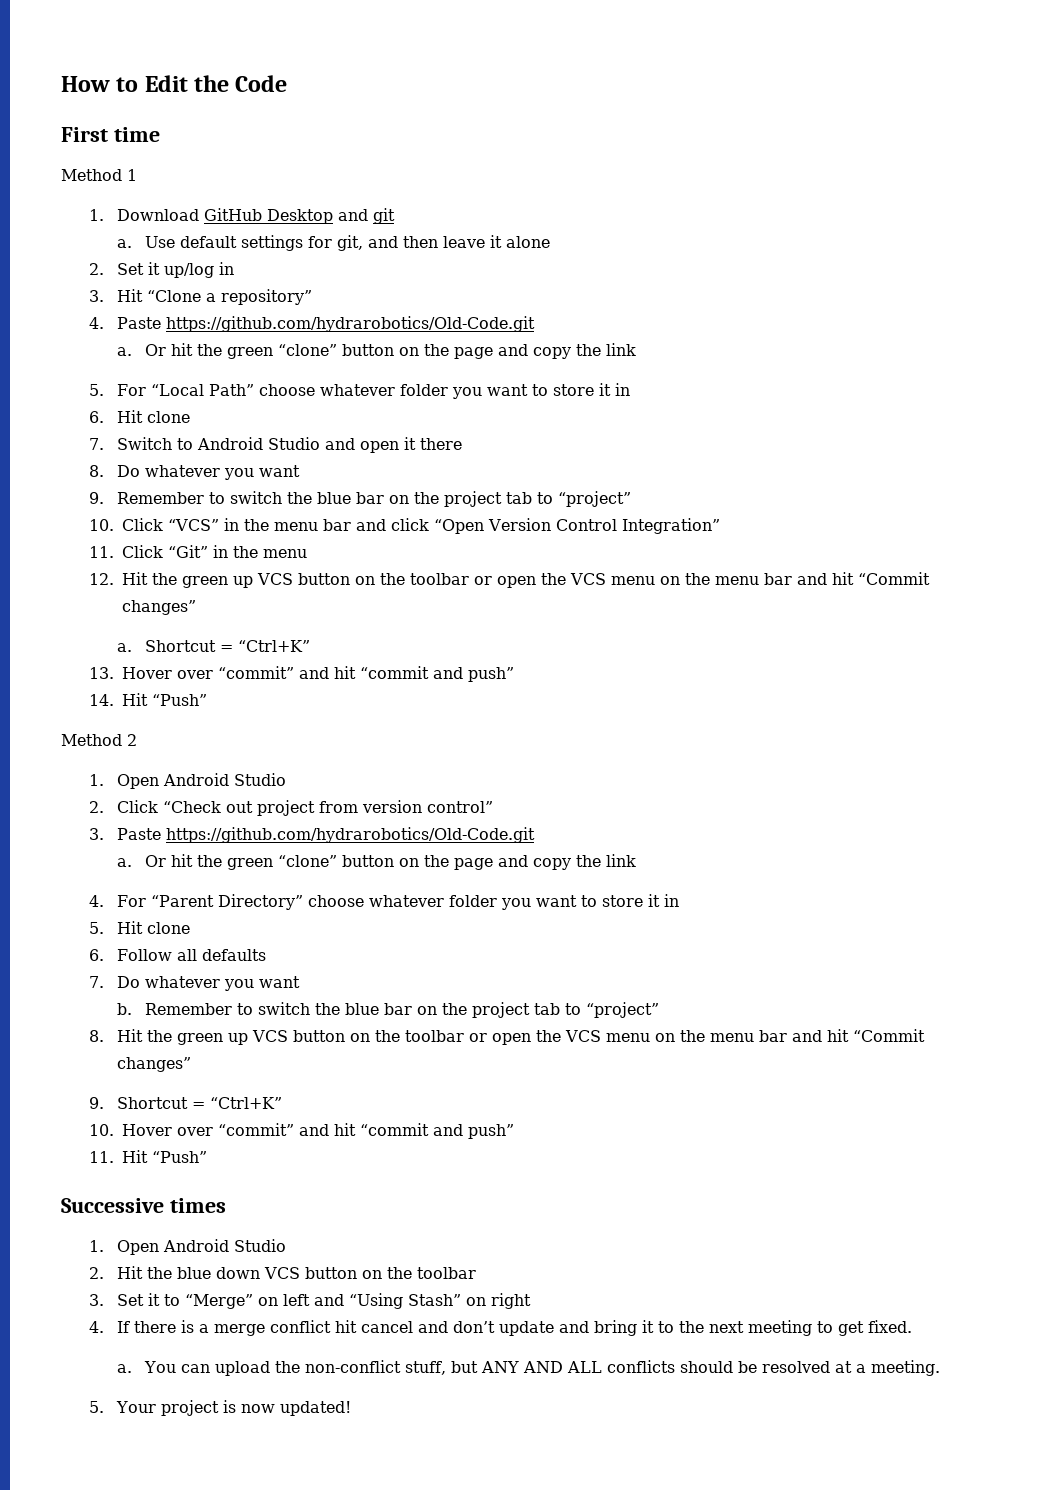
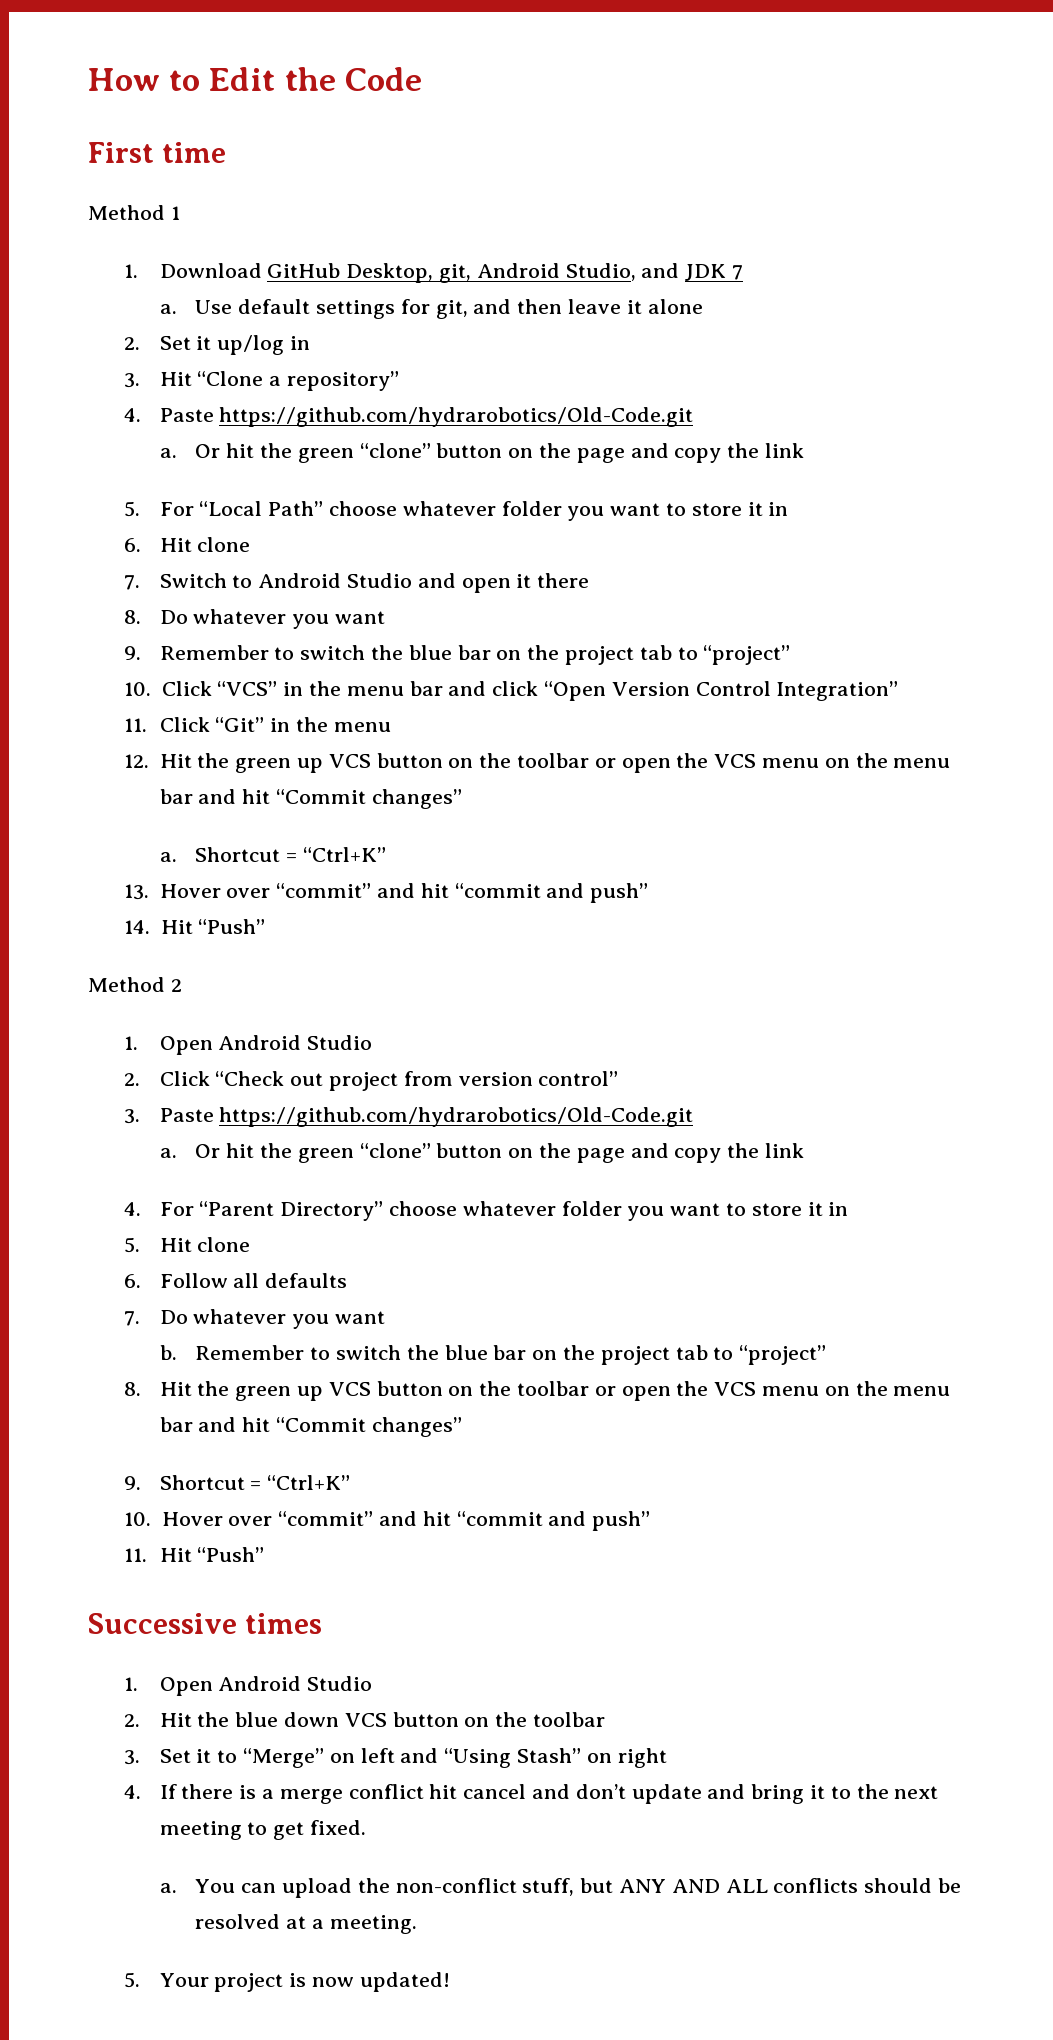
[267,208,396,224] Desktop and git -> [346,263,743,283] Desktop, git, Android Studio, and JDK 7

